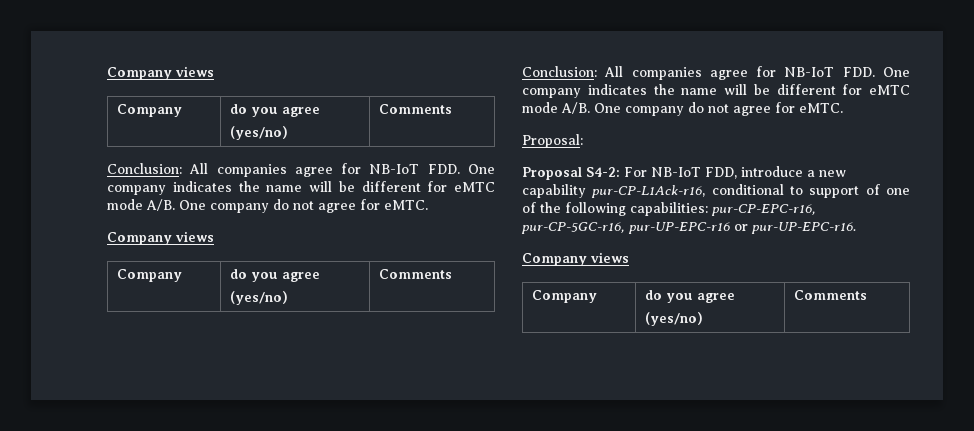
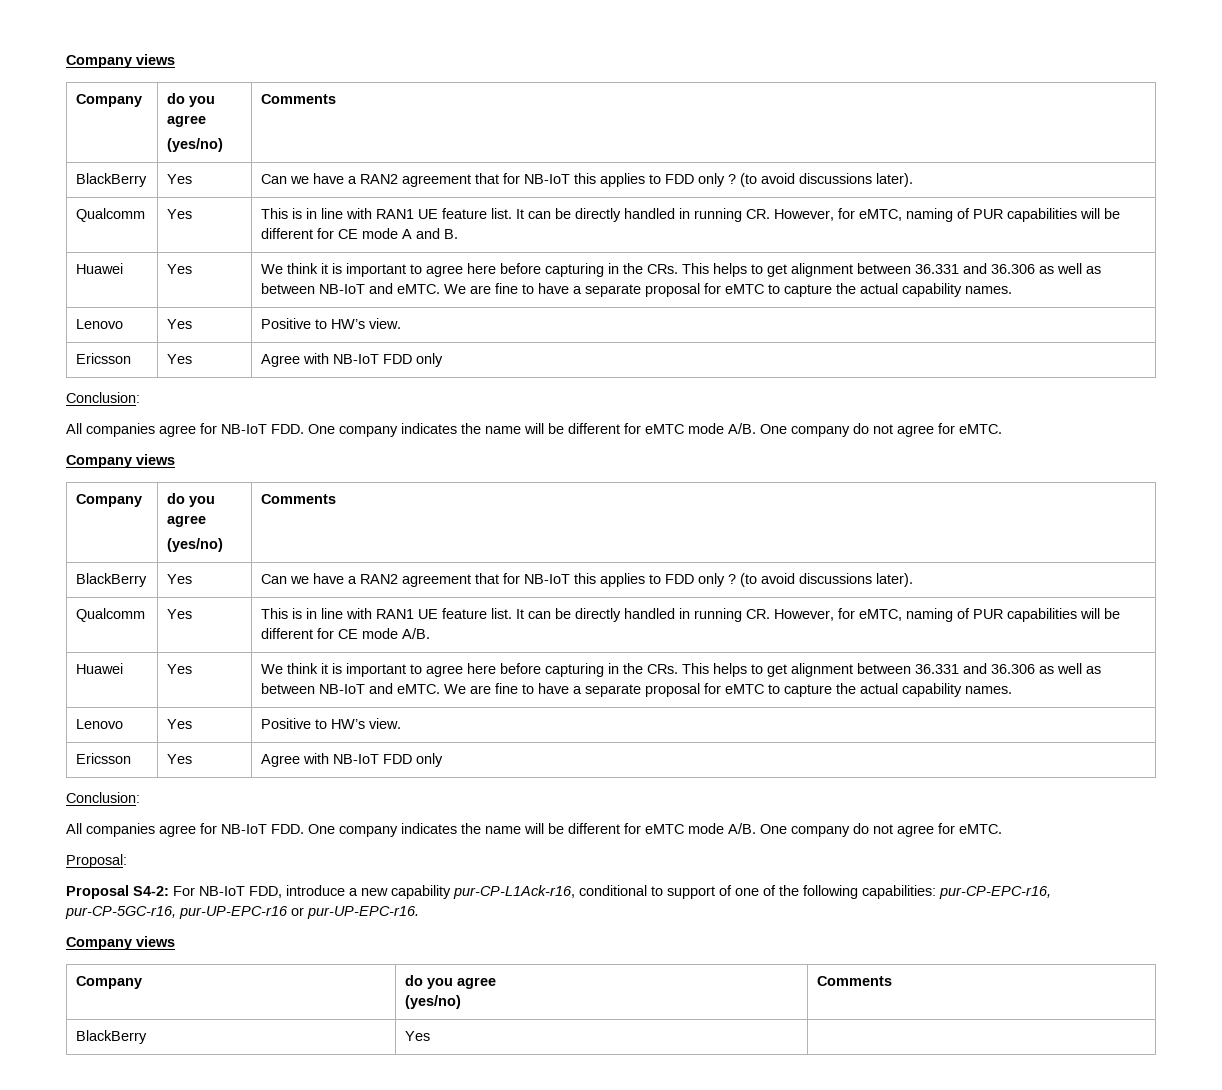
[107,66,214,80] [116,104,182,117] [229,104,320,117] [229,126,288,140] [378,104,452,114] [107,163,182,174] Company views // Company | do you agree // (yes/no) | Comments // Conclusion: -> [66,54,175,68] [76,94,143,107] [167,93,216,107] [167,115,207,127] [167,138,224,152] [261,94,337,104] [76,173,148,187] [167,174,193,184] [261,173,914,187] [76,208,146,222] [167,209,193,219] [261,208,1121,222] [261,228,459,239] [76,263,124,274] [167,264,193,274] [261,263,1102,277] [261,283,1013,297] [76,319,124,329] [167,319,193,329] [261,318,402,329] [76,353,132,364] [167,354,193,364] [261,353,444,367] [66,392,140,403] Company views // Company | do you agree // (yes/no) | Comments // BlackBerry | Yes | Can we have a RAN2 agreement that for NB-IoT this applies to FDD only ? (to avoid discussions later). // Qualcomm | Yes | This is in line with RAN1 UE feature list. It can be directly handled in running CR. However, for eMTC, naming of PUR capabilities will be different for CE mode A and B. // Huawei | Yes | We think it is important to agree here before capturing in the CRs. This helps to get alignment between 36.331 and 36.306 as well as between NB-IoT and eMTC. We are fine to have a separate proposal for eMTC to capture the actual capability names. // Lenovo | Yes | Positive to HW’s view. // Ericsson | Yes | Agree with NB-IoT FDD only // Conclusion: //
[522,66,597,77] // Conclusion: -> [76,573,148,587] [167,574,193,584] [261,573,914,587] [76,608,146,622] [167,609,193,619] [261,608,1121,622] [261,628,431,639] [76,663,124,674] [167,664,193,674] [261,663,1102,677] [261,683,1013,697] [76,719,124,729] [167,719,193,729] [261,718,402,729] [76,753,132,764] [167,754,193,764] [261,753,444,767] [66,792,140,803] // BlackBerry | Yes | Can we have a RAN2 agreement that for NB-IoT this applies to FDD only ? (to avoid discussions later). // Qualcomm | Yes | This is in line with RAN1 UE feature list. It can be directly handled in running CR. However, for eMTC, naming of PUR capabilities will be different for CE mode A/B. // Huawei | Yes | We think it is important to agree here before capturing in the CRs. This helps to get alignment between 36.331 and 36.306 as well as between NB-IoT and eMTC. We are fine to have a separate proposal for eMTC to capture the actual capability names. // Lenovo | Yes | Positive to HW’s view. // Ericsson | Yes | Agree with NB-IoT FDD only // Conclusion: //
(867, 295) none -> [76,1030,148,1044] [405,1031,431,1041] // BlackBerry | Yes |

